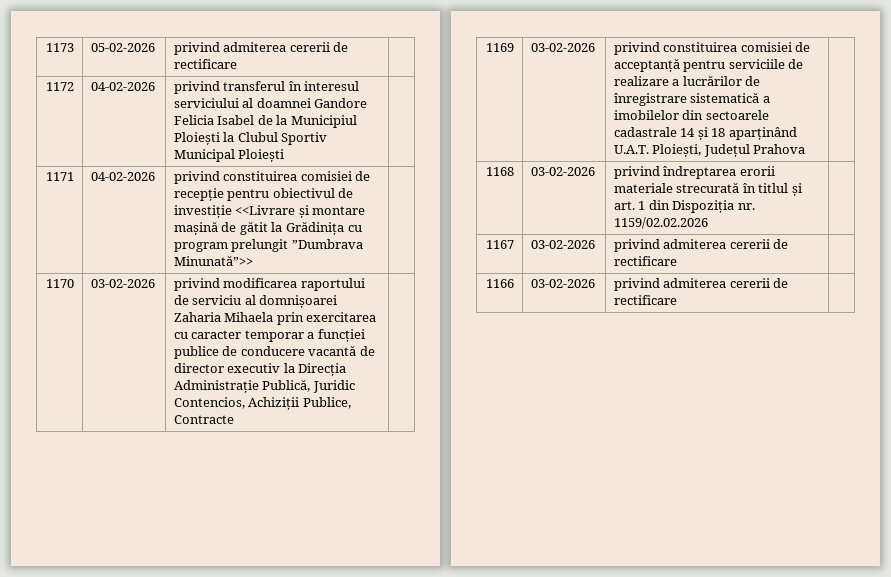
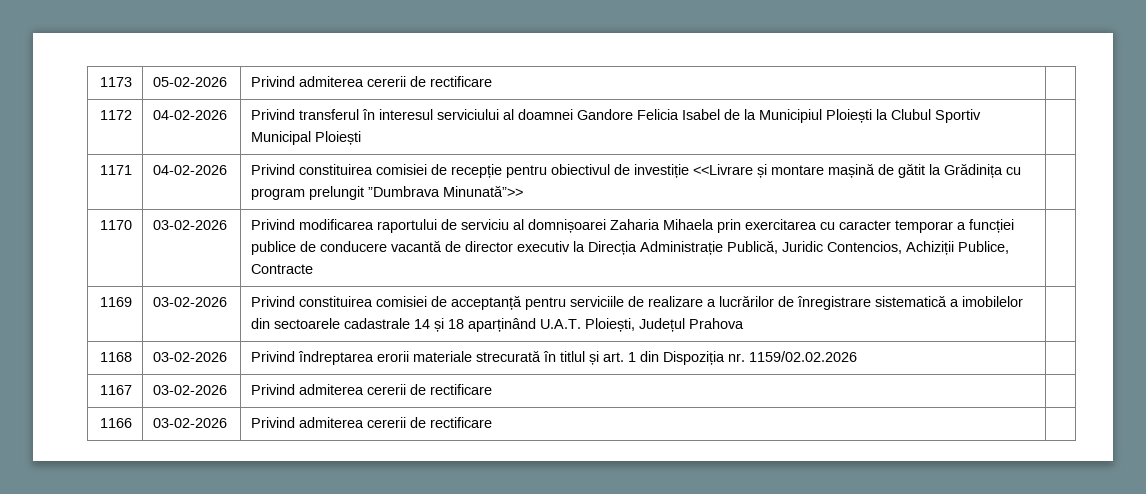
[173,42,220,55] privind -> [251,76,296,87] Privind
[173,81,220,94] privind -> [251,109,296,120] Privind
[173,171,220,184] privind -> [251,164,296,175] Privind
[173,278,220,291] privind -> [251,219,296,230] Privind
[613,42,660,55] privind -> [251,296,296,307] Privind
[613,166,660,179] privind -> [251,351,296,362] Privind
[613,239,660,252] privind -> [251,384,296,395] Privind
[613,278,660,291] privind -> [251,417,296,428] Privind

